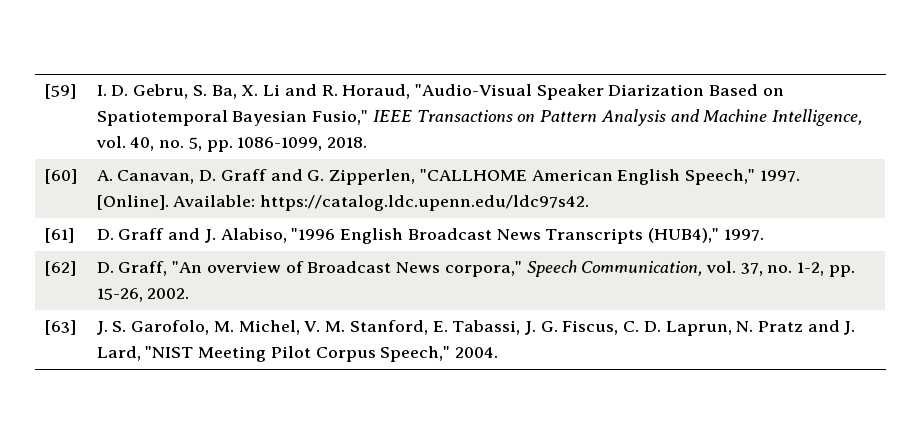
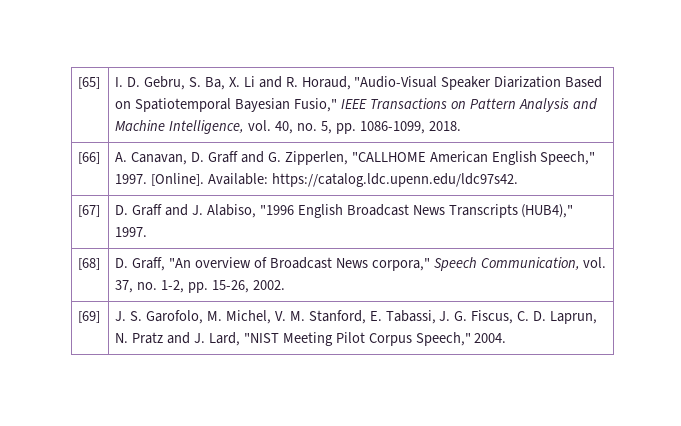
[44,84,76,99] [59] -> [78,77,101,89] [65]
[44,169,77,184] [60] -> [78,152,101,164] [66]
[44,228,74,243] [61] -> [78,205,101,217] [67]
[44,261,76,276] [62] -> [78,258,101,270] [68]
[44,320,76,335] [63] -> [78,311,101,323] [69]

